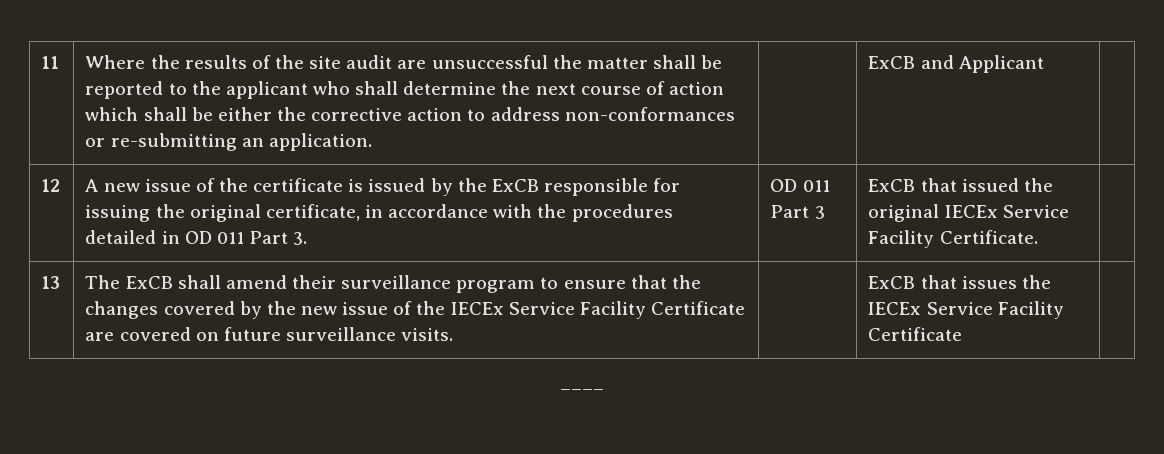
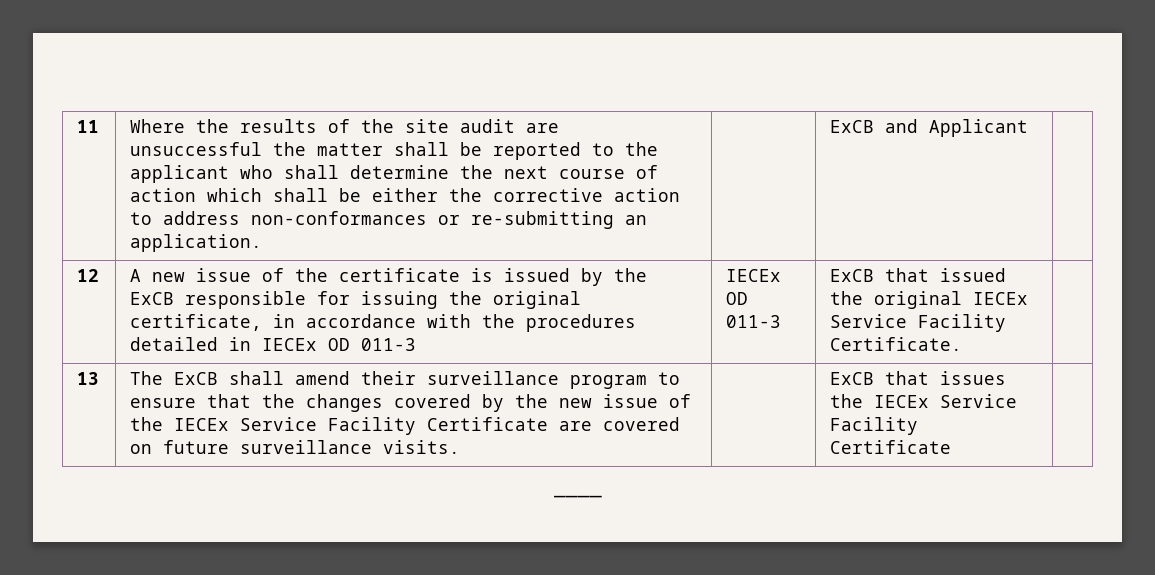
[184,231,308,245] [770,179,830,192] [770,205,825,219] OD 011 Part 3. | OD 011 Part 3 -> [262,338,417,351] [726,269,782,282] [726,292,749,305] [726,315,782,328] IECEx OD 011-3 | IECEx OD 011-3

